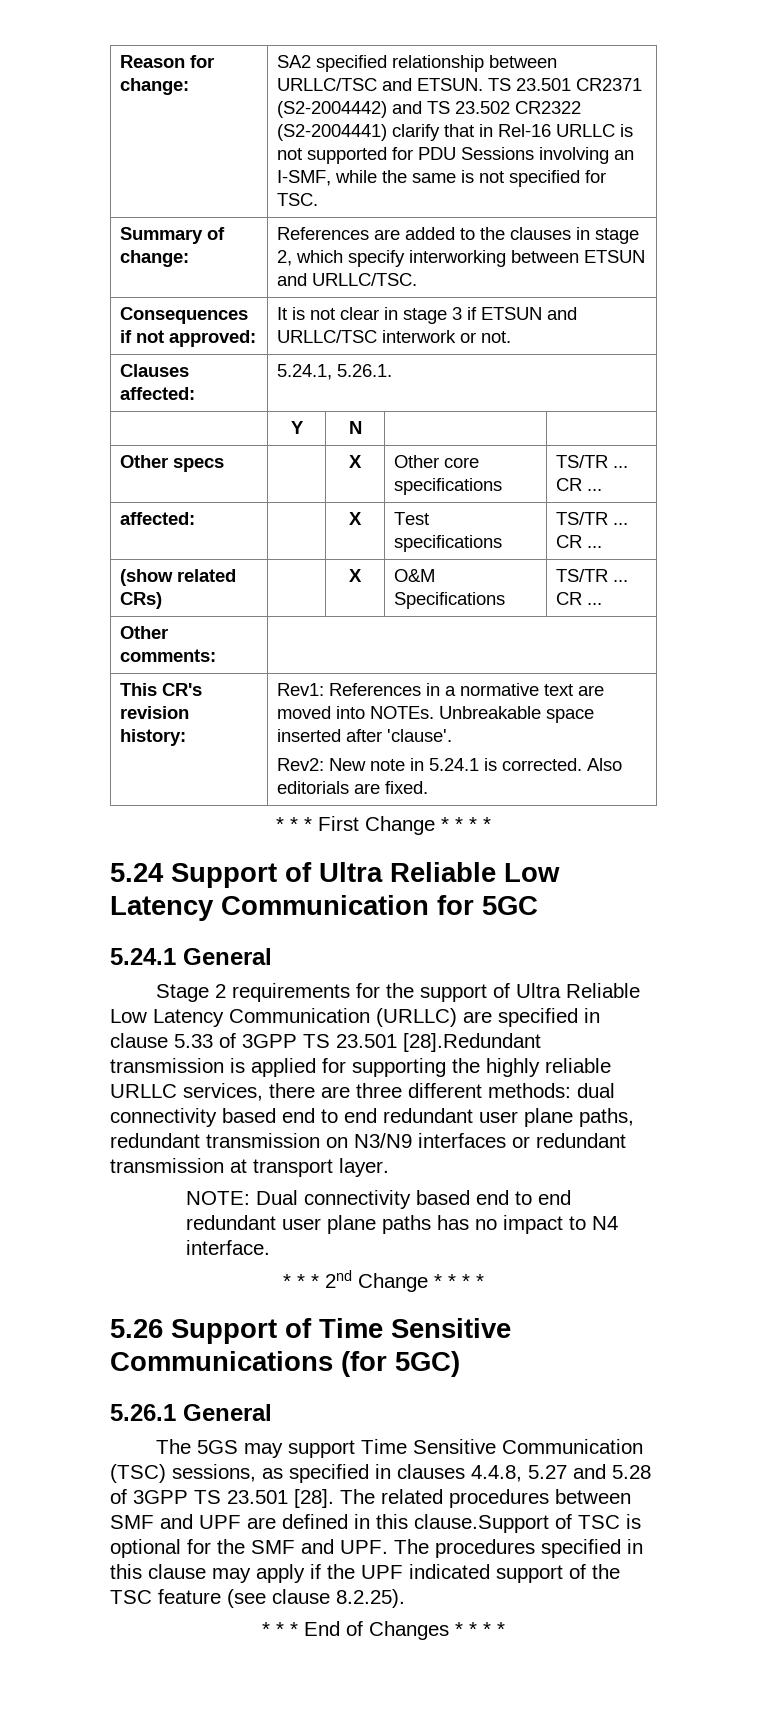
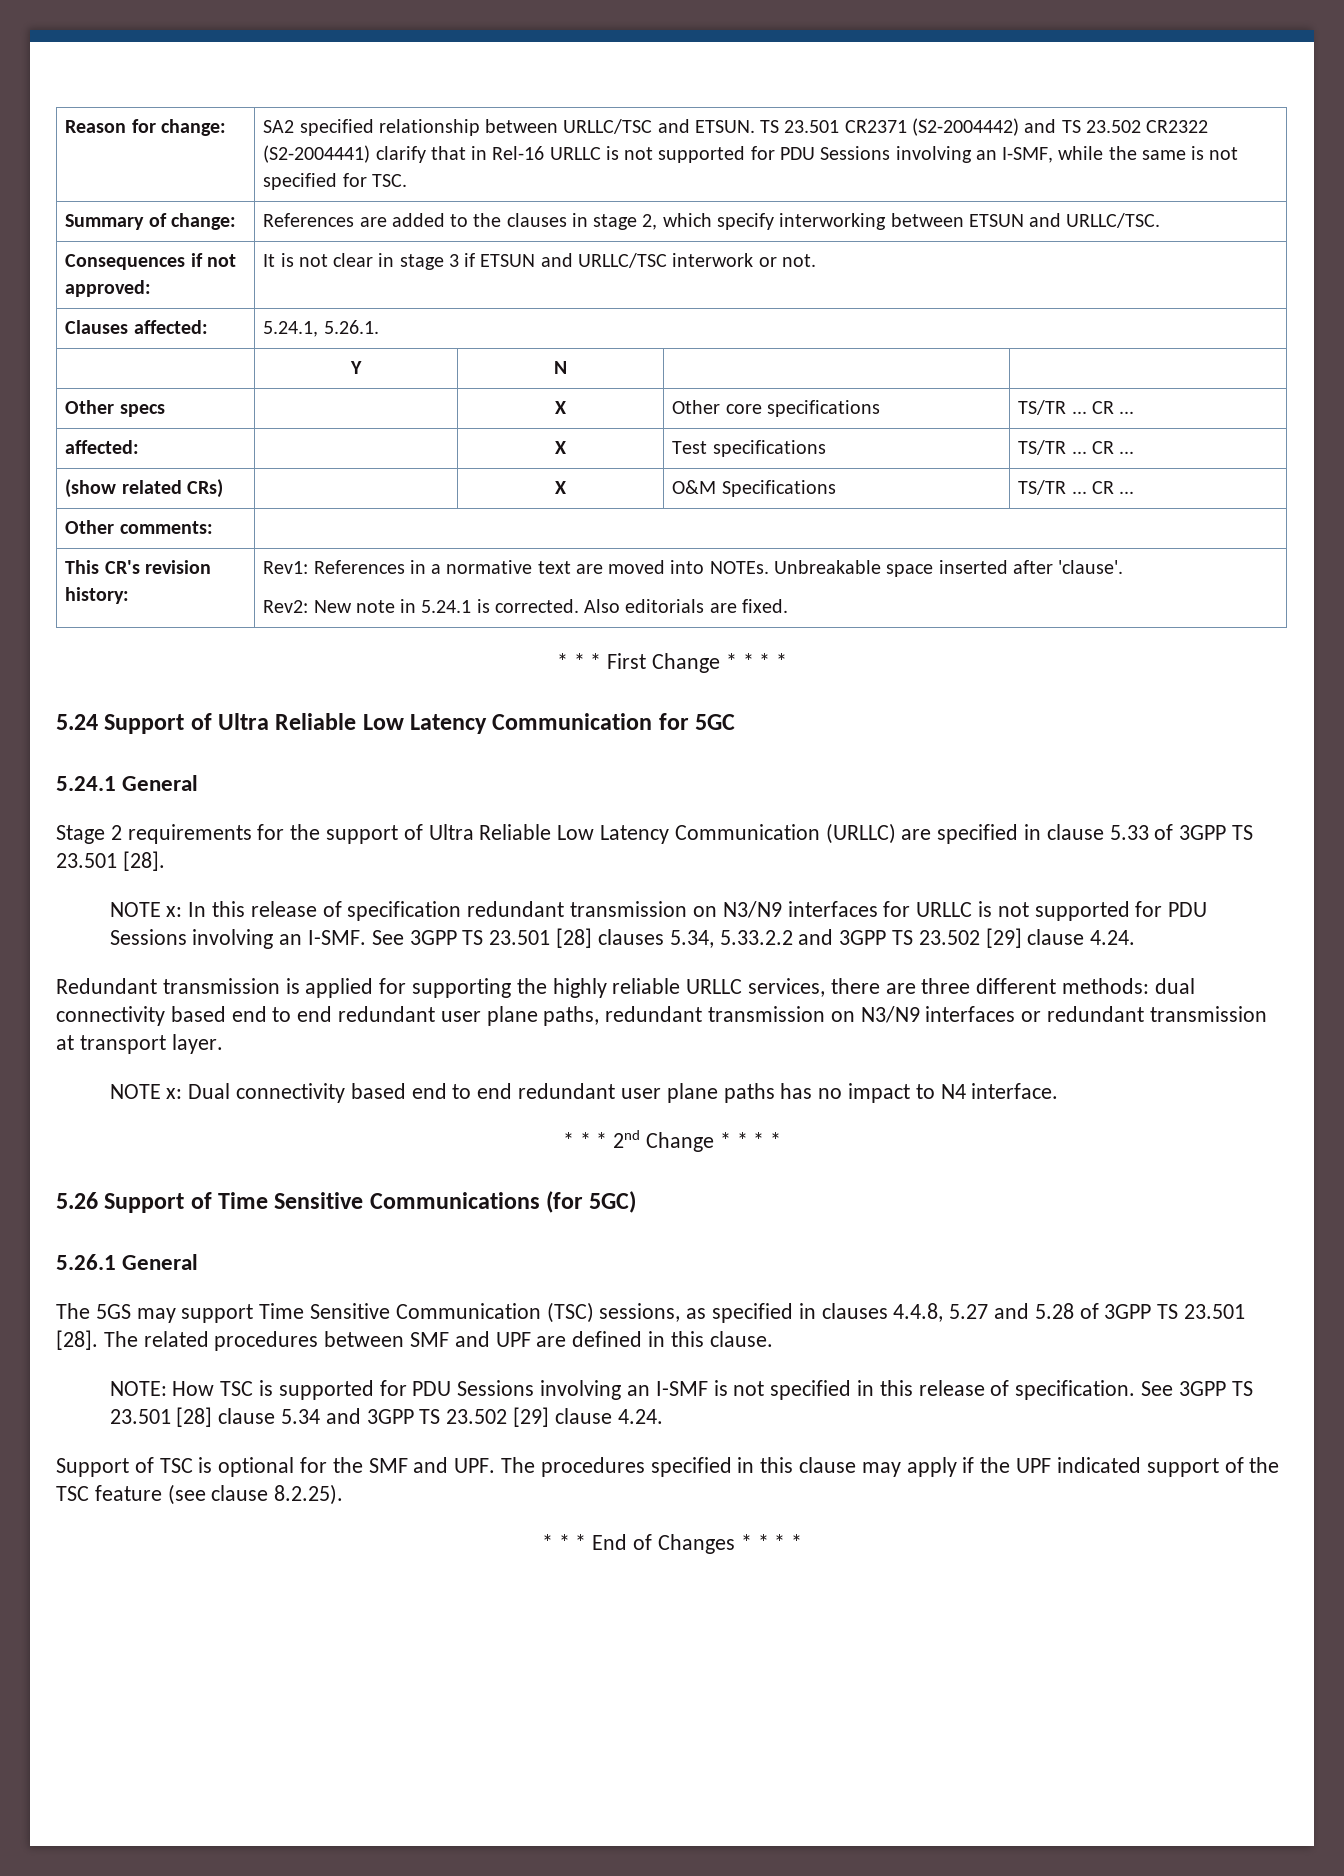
[403,1033,541,1052] [28].Redundant -> [122,851,165,871] [109,901,1208,921] [109,928,1136,949] [56,978,157,994] [28]. // NOTE x: In this release of specification redundant transmission on N3/N9 interfaces for URLLC is not supported for PDU Sessions involving an I-SMF. See 3GPP TS 23.501 [28] clauses 5.34, 5.33.2.2 and 3GPP TS 23.502 [29] clause 4.24. // Redundant
[186,1191,251,1205] NOTE: -> [109,1084,183,1099] NOTE x:
[414,1514,549,1533] clause.Support -> [709,1331,773,1347] [109,1380,1253,1400] [109,1407,663,1427] [56,1458,129,1477] clause. // NOTE: How TSC is supported for PDU Sessions involving an I-SMF is not specified in this release of specification. See 3GPP TS 23.501 [28] clause 5.34 and 3GPP TS 23.502 [29] clause 4.24. // Support

